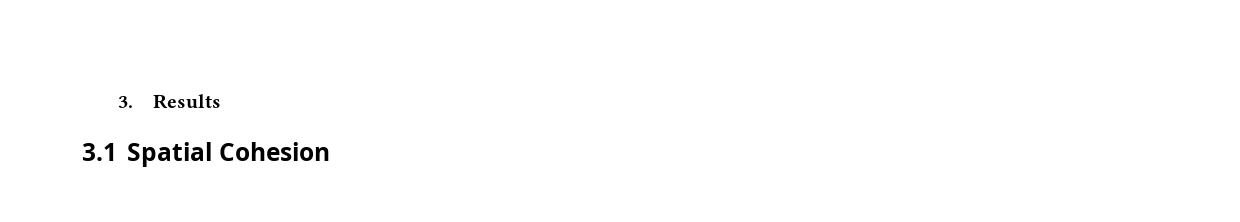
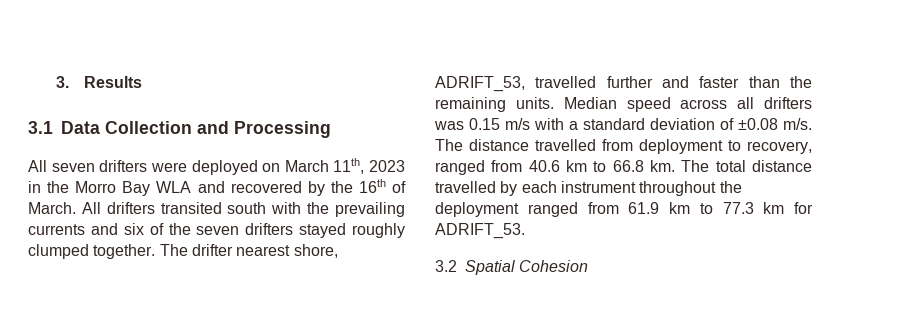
(117, 152) none -> [61,121,331,138] [28,158,405,175] [28,179,407,196] [28,202,405,217] [28,223,405,238] [28,244,338,259] [435,76,812,92] [435,97,812,112] [434,118,812,130] [435,139,812,154] [435,160,812,175] [435,181,742,196] [435,202,813,217] [435,223,525,239] [435,260,457,272] Data Collection and Processing // All seven drifters were deployed on March 11th, 2023 in the Morro Bay WLA and recovered by the 16th of March. All drifters transited south with the prevailing currents and six of the seven drifters stayed roughly clumped together. The drifter nearest shore, ADRIFT_53, travelled further and faster than the remaining units. Median speed across all drifters was 0.15 m/s with a standard deviation of ±0.08 m/s. The distance travelled from deployment to recovery, ranged from 40.6 km to 66.8 km. The total distance travelled by each instrument throughout the deployment ranged from 61.9 km to 77.3 km for ADRIFT_53. // 3.2

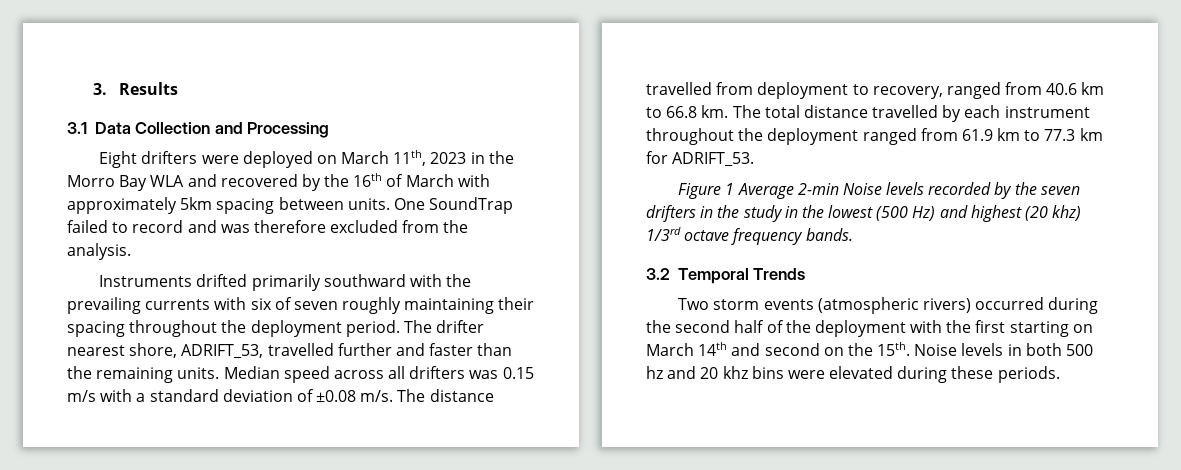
[28,160,95,172] All seven -> [99,151,138,168] Eight
[28,202,267,214] March. All drifters transited south -> [405,174,490,187] [67,197,514,214] [67,220,469,233] [67,243,131,260] [99,274,406,291] March with approximately 5km spacing between units. One SoundTrap failed to record and was therefore excluded from the analysis. // Instruments drifted primarily southward
[90,223,118,235] and -> [214,297,247,310] with
[168,223,405,238] [28,244,156,259] the seven drifters stayed roughly clumped together. -> [293,297,535,314] [67,320,400,337] seven roughly maintaining their spacing throughout the deployment period.
[435,260,589,275] 3.2 Spatial Cohesion -> [678,182,1080,199] [646,205,1082,222] [646,227,853,245] [646,268,806,284] [678,297,1099,314] [646,320,1093,337] [646,342,1094,356] [646,366,1060,383] Figure 1 Average 2-min Noise levels recorded by the seven drifters in the study in the lowest (500 Hz) and highest (20 khz) 1/3rd octave frequency bands. // 3.2 Temporal Trends // Two storm events (atmospheric rivers) occurred during the second half of the deployment with the first starting on March 14th and second on the 15th. Noise levels in both 500 hz and 20 khz bins were elevated during these periods.

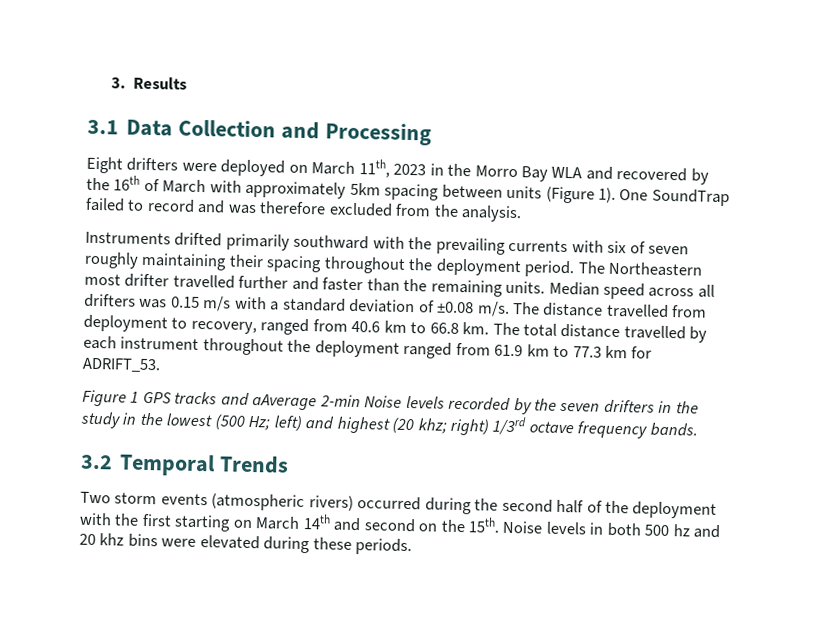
[347,198,390,210] units. -> [506,185,617,204] units (Figure 1).
[436,320,485,333] [67,343,264,359] drifter nearest shore, ADRIFT_53, -> [608,261,704,277] [84,273,170,288] Northeastern most drifter
[737,183,794,199] Average -> [142,391,318,411] GPS tracks and aAverage
[912,206,936,221] Hz) -> [248,415,303,431] Hz; left)
[1052,205,1082,221] khz) -> [417,418,490,436] khz; right)

